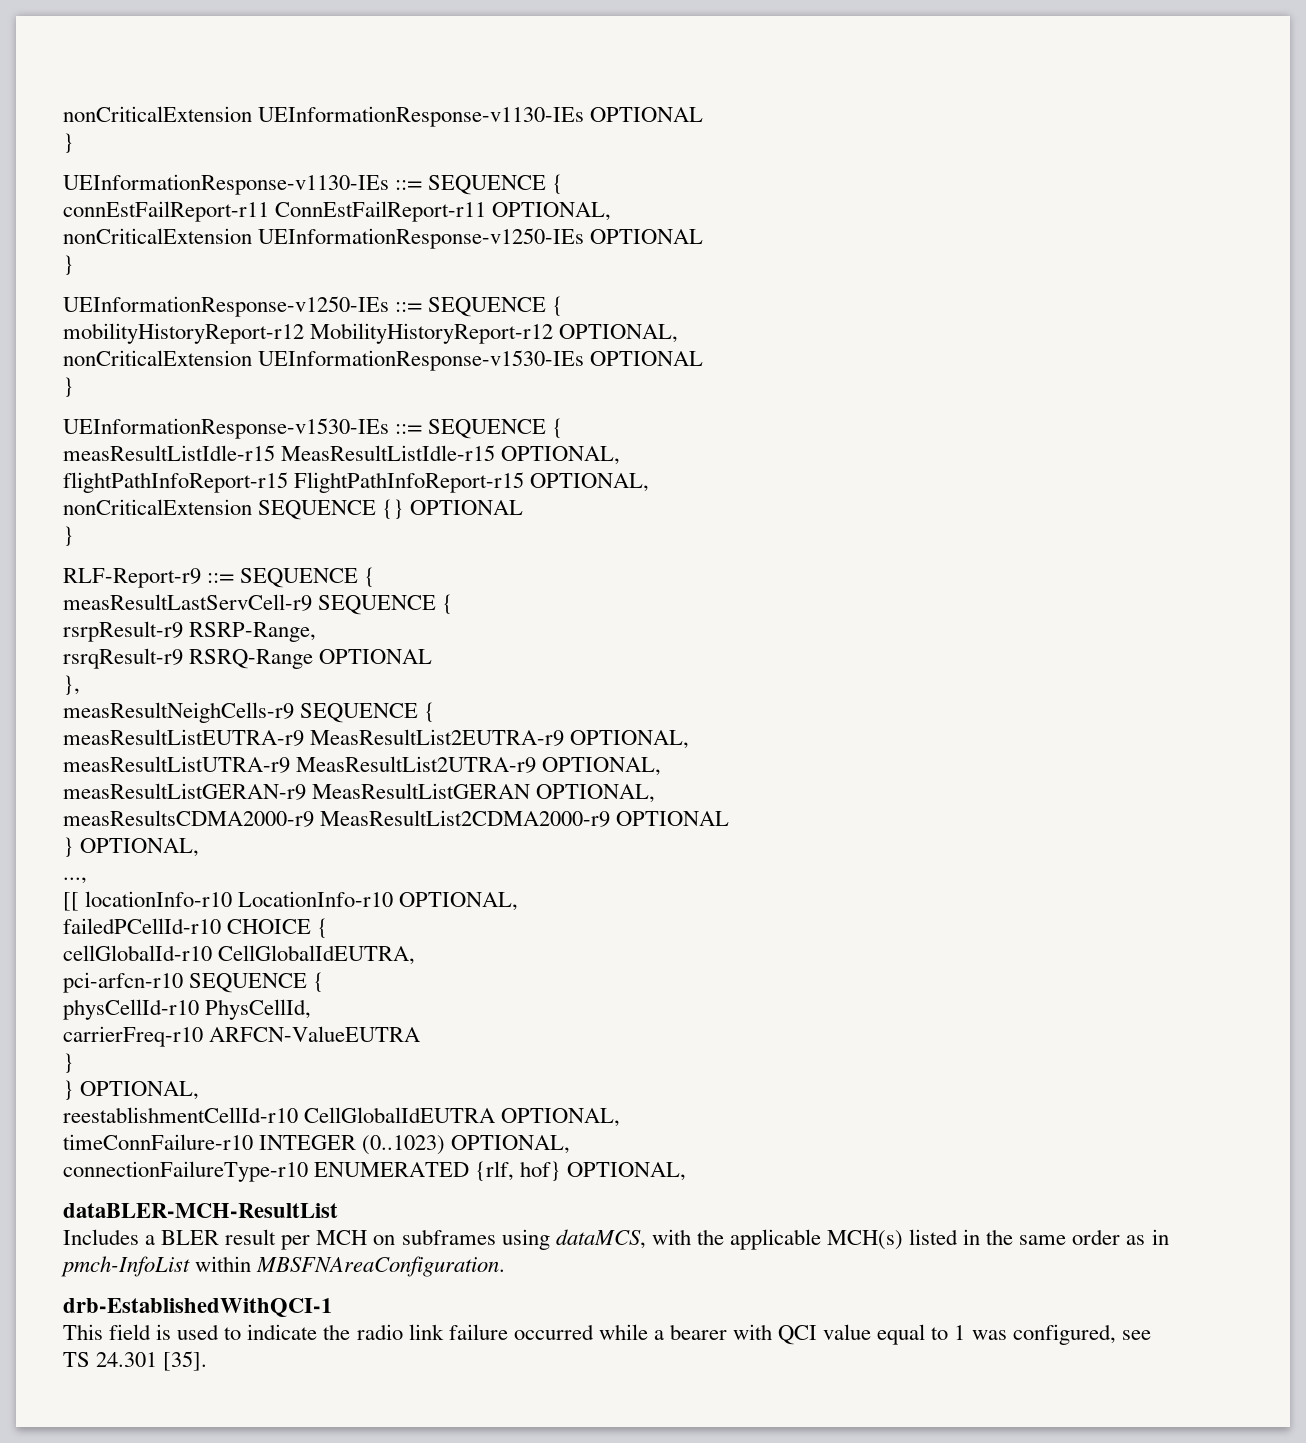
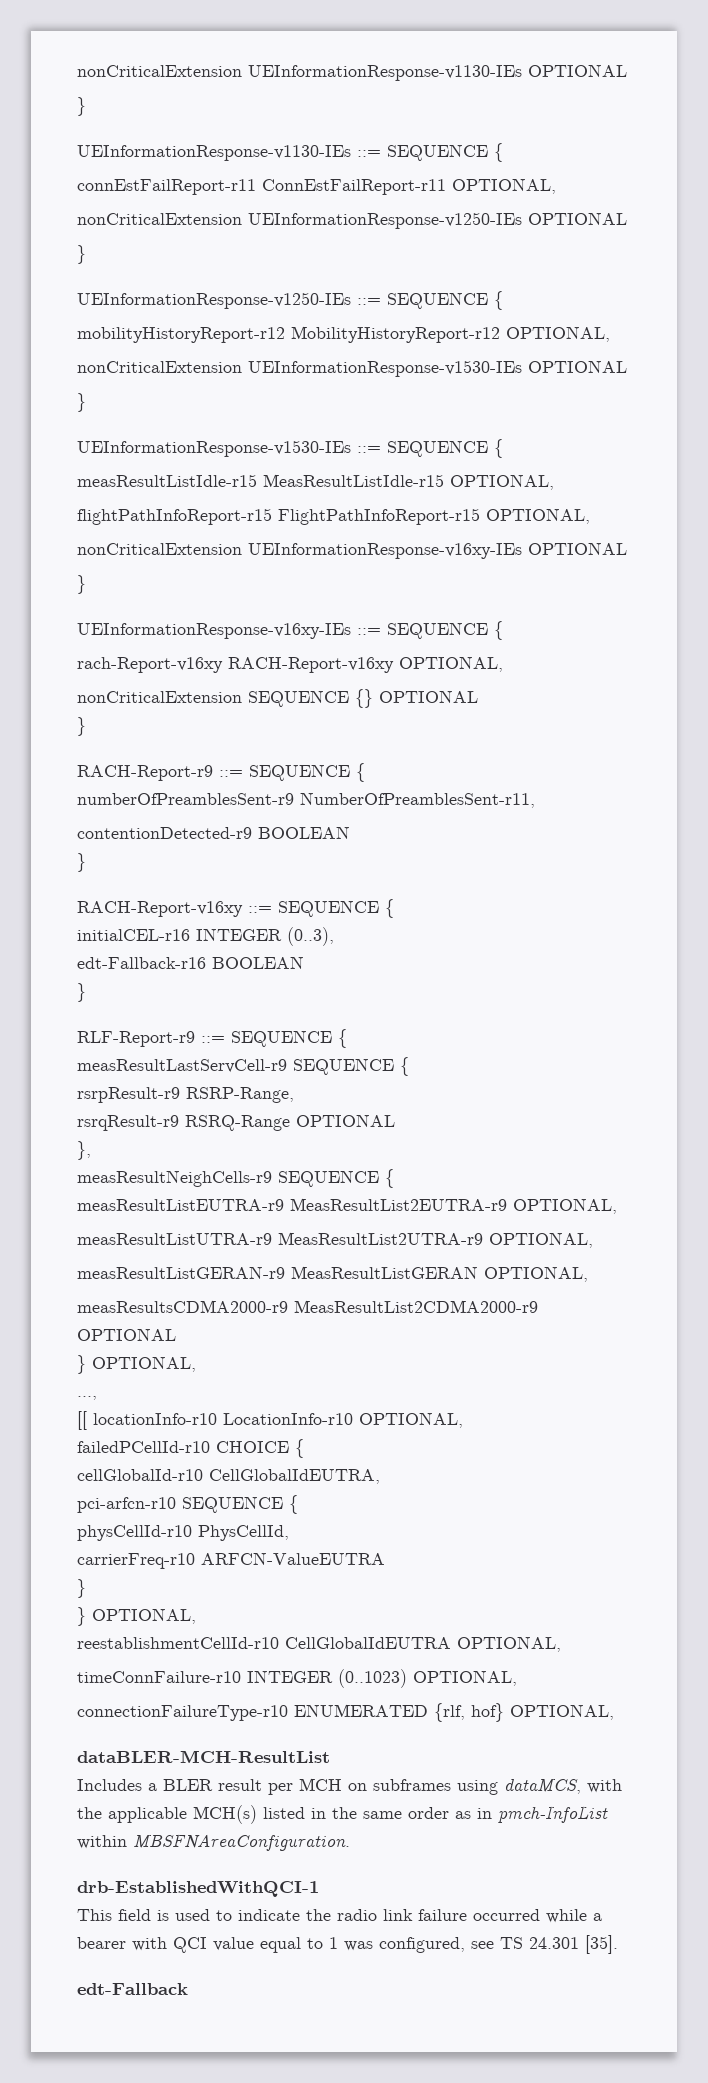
(650, 482) none -> [77,542,627,559] [77,575,86,594] [77,621,503,640] [77,656,503,673] // nonCriticalExtension UEInformationResponse-v16xy-IEs OPTIONAL // } // UEInformationResponse-v16xy-IEs ::= SEQUENCE { // rach-Report-v16xy RACH-Report-v16xy OPTIONAL,
(74, 536) none -> [77,763,365,782] [77,792,535,808] [77,826,350,839] [77,853,86,872] [77,899,394,918] [77,927,334,946] [77,956,304,969] [77,983,86,1002] // RACH-Report-r9 ::= SEQUENCE { // numberOfPreamblesSent-r9 NumberOfPreamblesSent-r11, // contentionDetected-r9 BOOLEAN // } // RACH-Report-v16xy ::= SEQUENCE { // initialCEL-r16 INTEGER (0..3), // edt-Fallback-r16 BOOLEAN // }
(208, 1361) none -> [77,1983,188,1995] // edt-Fallback

